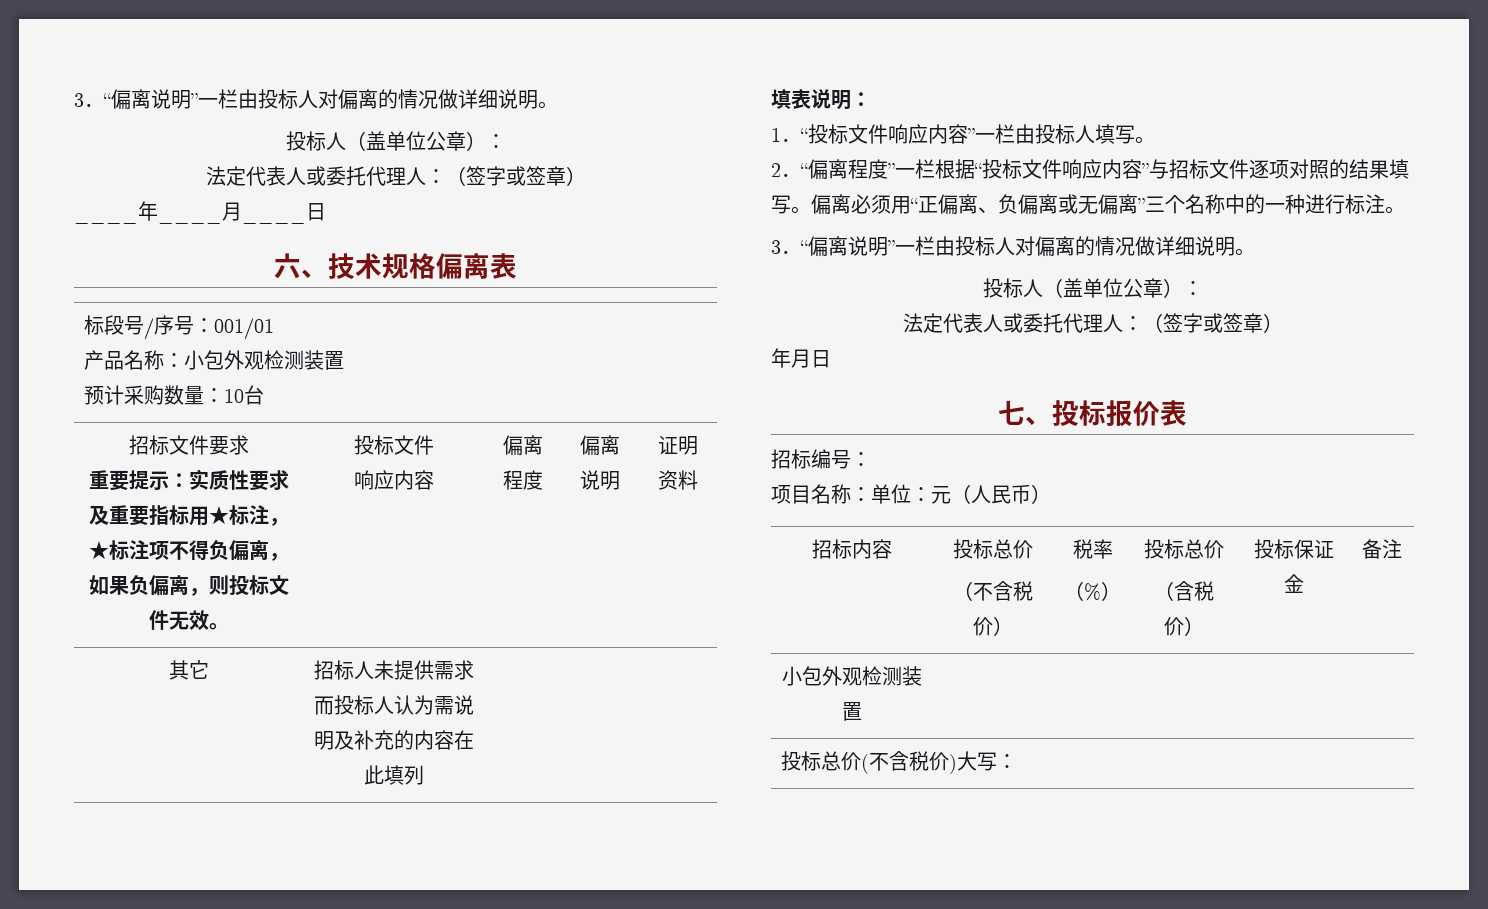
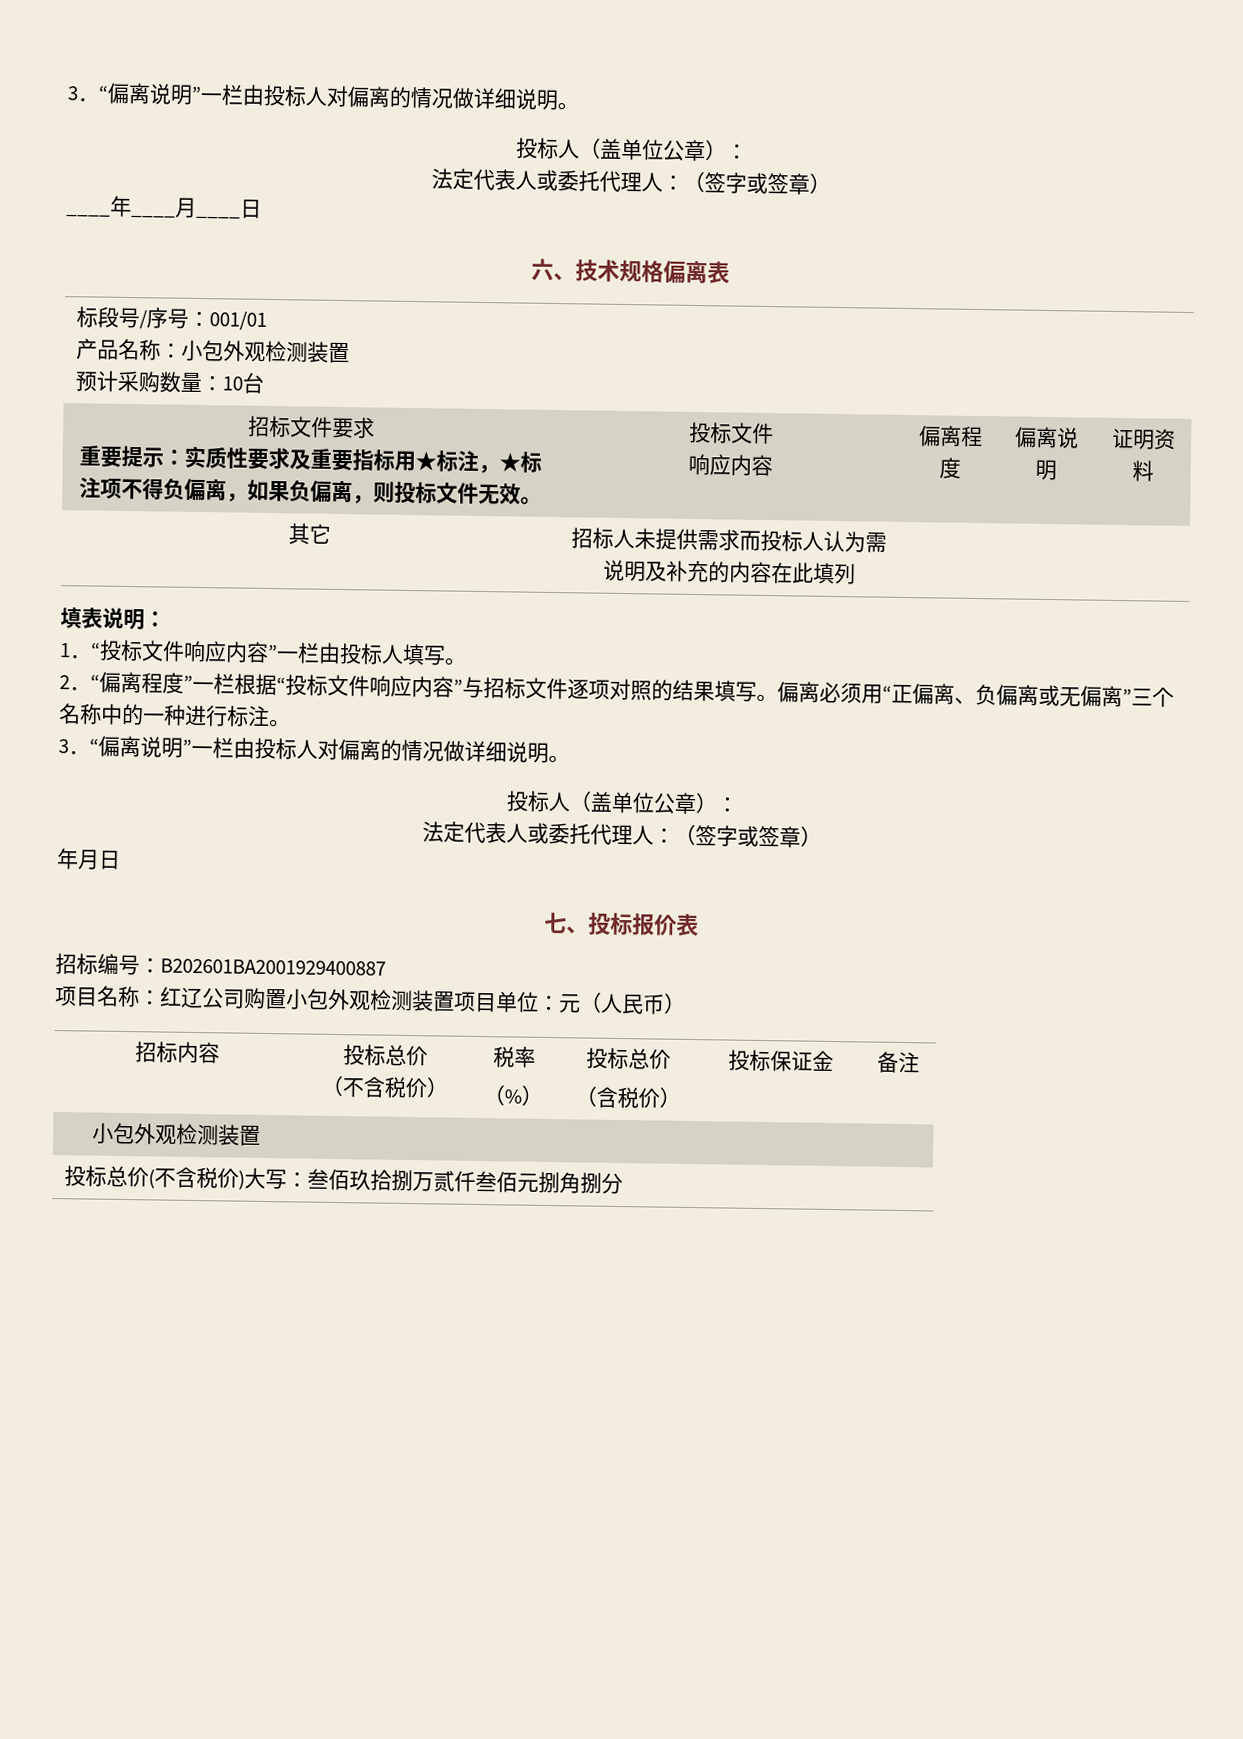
(871, 459) none -> [160,958,386,976] B202601BA2001929400887
(871, 494) none -> [160,986,497,1013] 红辽公司购置小包外观检测装置项目
(1017, 761) none -> [307,1168,624,1195] 叁佰玖拾捌万贰仟叁佰元捌角捌分

